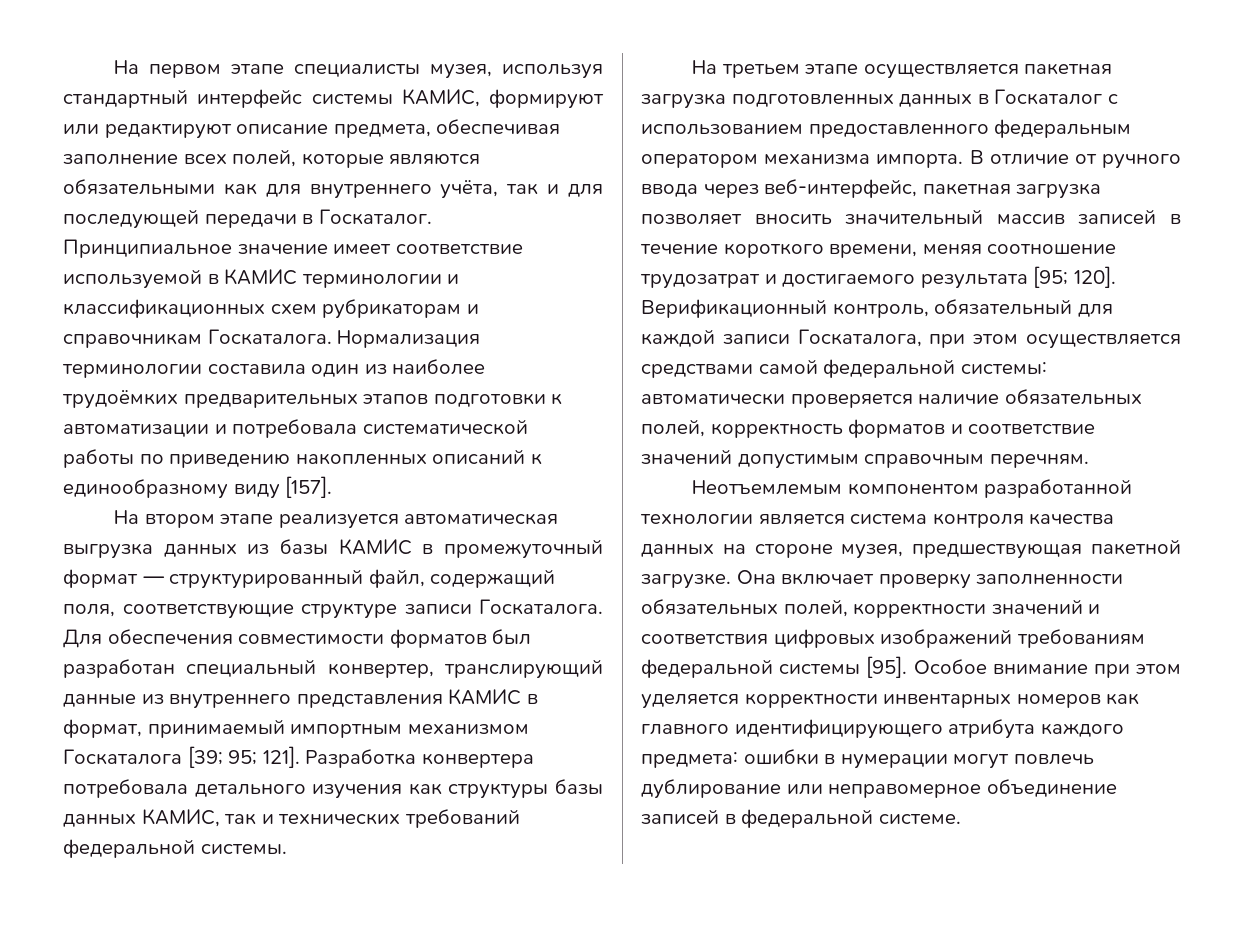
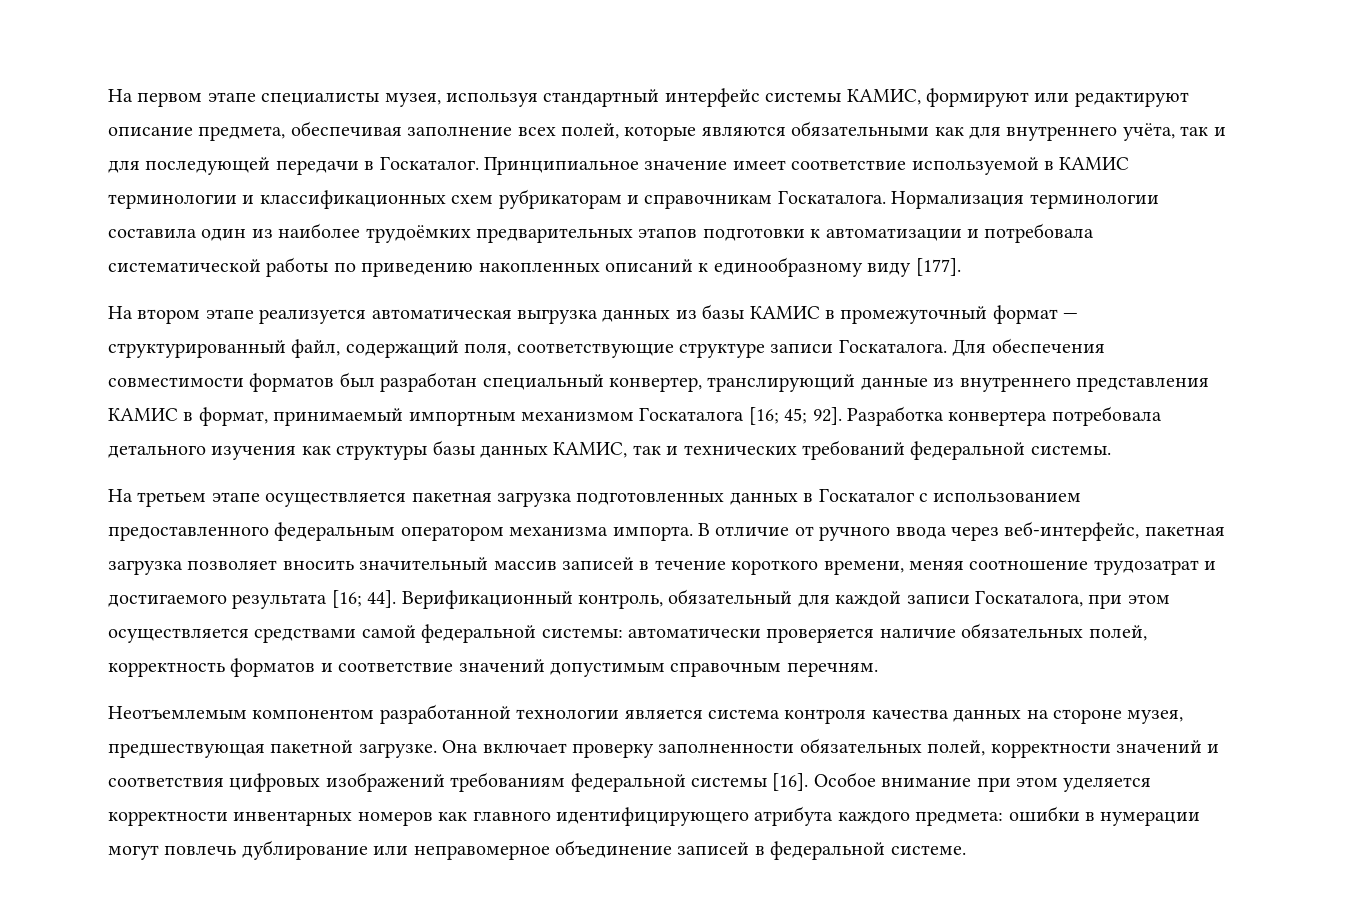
[285,476,333,498] [157]. -> [915,258,961,276] [177].
[187,746,300,768] [39; 95; 121]. -> [748,407,842,425] [16; 45; 92].
[1033,266,1116,288] [95; 120]. -> [331,590,397,608] [16; 44].
[866,656,908,678] [95]. -> [772,773,809,791] [16].

